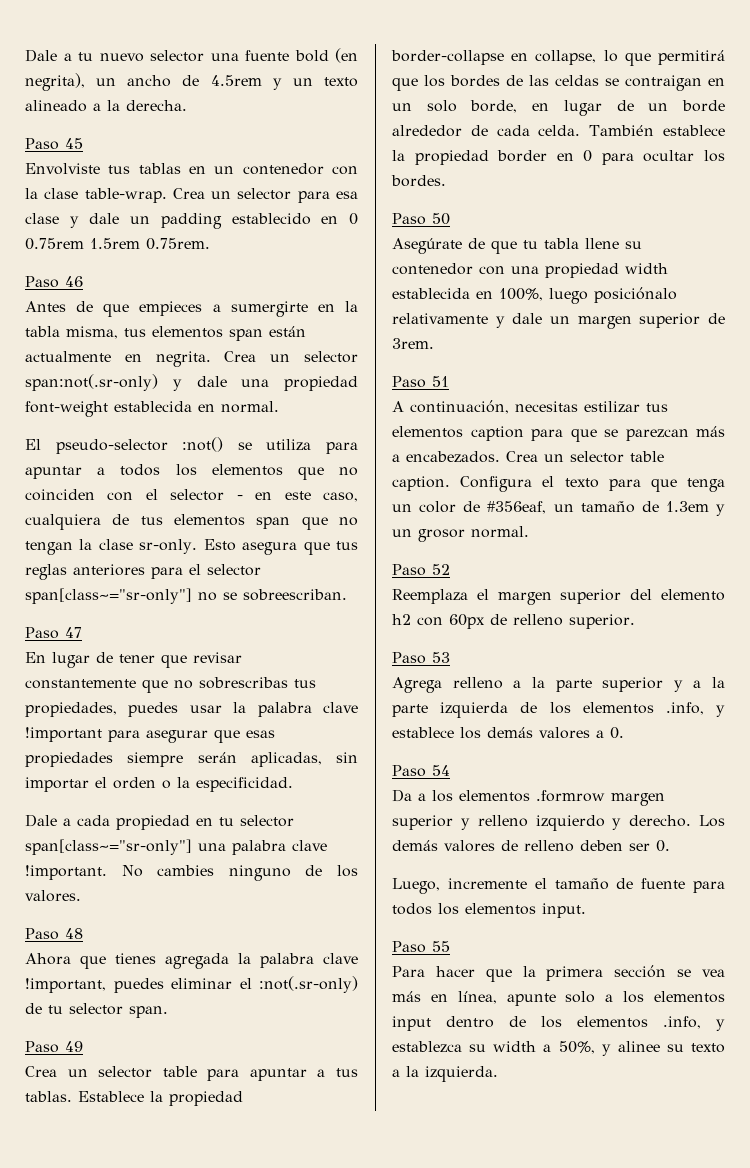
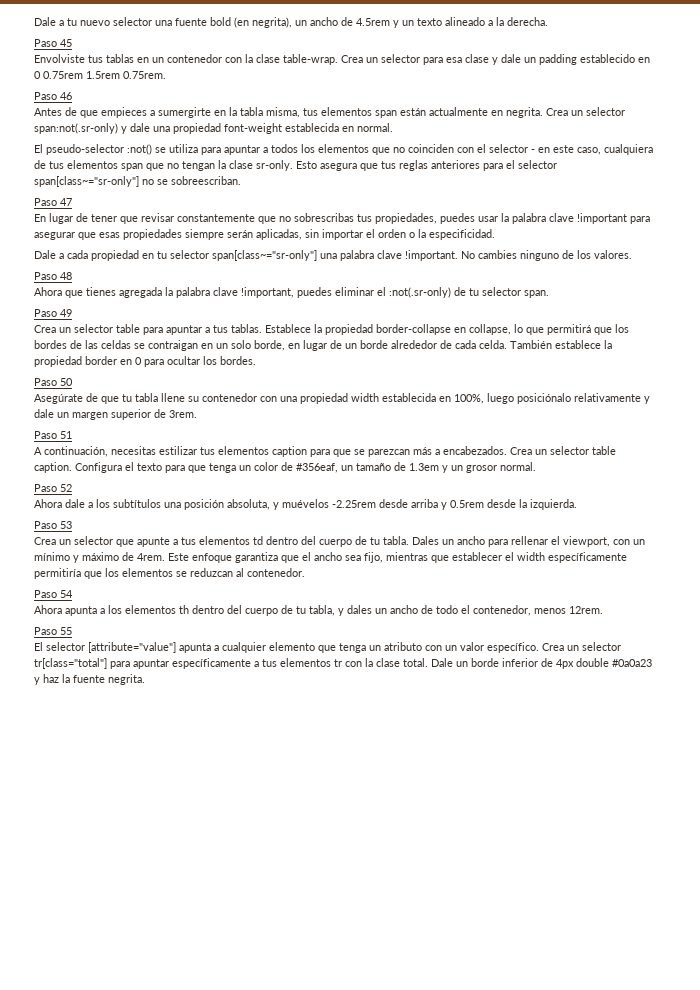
[392,589,725,605] [392,614,635,629] [392,652,450,664] [392,677,725,693] [392,702,725,718] [392,727,624,739] Reemplaza el margen superior del elemento h2 con 60px de relleno superior. // Paso 53 // Agrega relleno a la parte superior y a la parte izquierda de los elementos .info, y establece los demás valores a 0. -> [34,499,577,510] [34,521,72,529] [34,536,645,547] [34,552,627,563] [34,568,305,579] Ahora dale a los subtítulos una posición absoluta, y muévelos -2.25rem desde arriba y 0.5rem desde la izquierda. // Paso 53 // Crea un selector que apunte a tus elementos td dentro del cuerpo de tu tabla. Dales un ancho para rellenar el viewport, con un mínimo y máximo de 4rem. Este enfoque garantiza que el ancho sea fijo, mientras que establecer el width específicamente permitiría que los elementos se reduzcan al contenedor.
[392,789,665,806] [392,815,725,831] [392,840,670,852] [392,878,725,894] [392,903,586,918] [392,941,450,953] [392,965,725,982] [392,991,725,1006] [392,1016,725,1031] [392,1041,725,1056] [392,1066,498,1082] Da a los elementos .formrow margen superior y relleno izquierdo y derecho. Los demás valores de relleno deben ser 0. // Luego, incremente el tamaño de fuente para todos los elementos input. // Paso 55 // Para hacer que la primera sección se vea más en línea, apunte solo a los elementos input dentro de los elementos .info, y establezca su width a 50%, y alinee su texto a la izquierda. -> [34,605,603,616] [34,627,72,635] [34,642,621,653] [34,658,652,669] [34,674,145,685] Ahora apunta a los elementos th dentro del cuerpo de tu tabla, y dales un ancho de todo el contenedor, menos 12rem. // Paso 55 // El selector [attribute="value"] apunta a cualquier elemento que tenga un atributo con un valor específico. Crea un selector tr[class="total"] para apuntar específicamente a tus elementos tr con la clase total. Dale un borde inferior de 4px double #0a0a23 y haz la fuente negrita.

